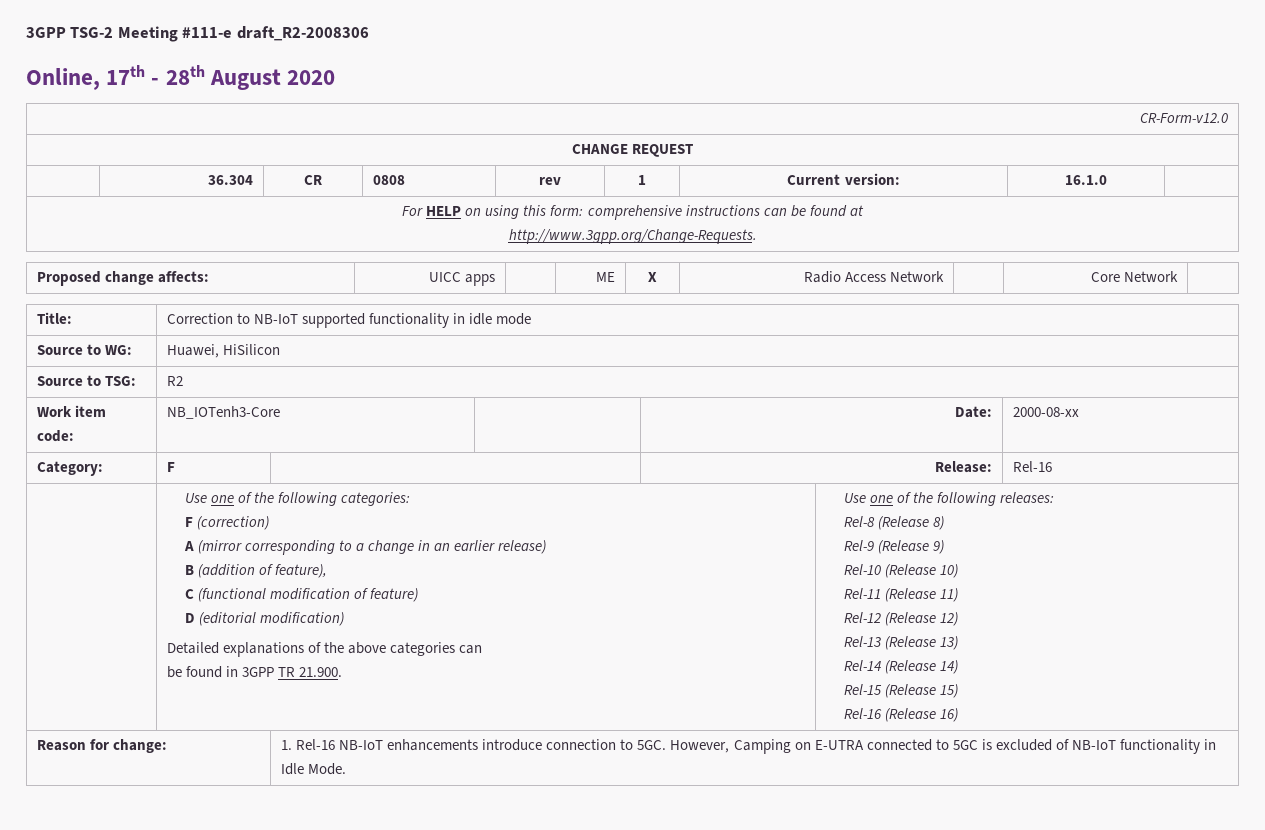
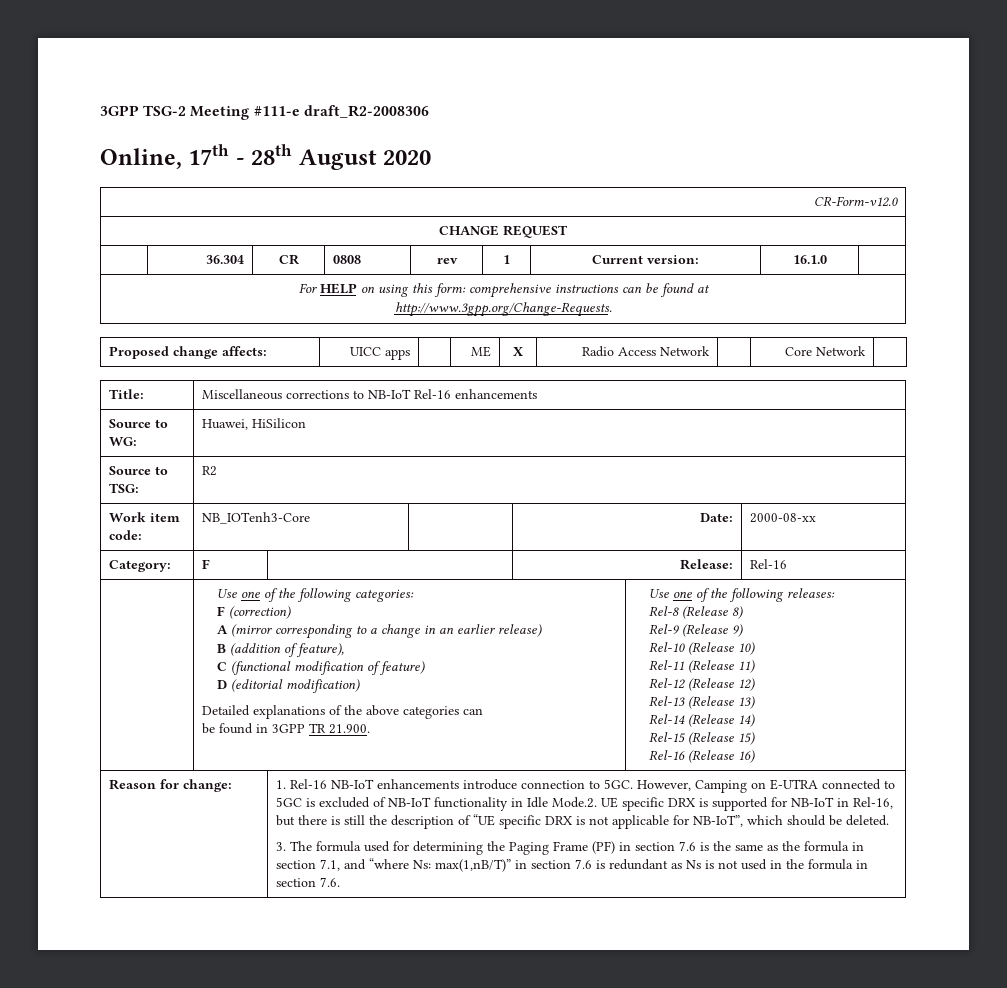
[167,313,532,328] Correction to NB-IoT supported functionality in idle mode -> [202,389,538,400] Miscellaneous corrections to NB-IoT Rel-16 enhancements
[308,763,347,775] Mode. -> [552,797,894,811] [276,814,890,829] [276,841,865,855] [276,858,869,872] [276,877,341,887] Mode.2. UE specific DRX is supported for NB-IoT in Rel-16, but there is still the description of “UE specific DRX is not applicable for NB-IoT”, which should be deleted. // 3. The formula used for determining the Paging Frame (PF) in section 7.6 is the same as the formula in section 7.1, and “where Ns: max(1,nB/T)” in section 7.6 is redundant as Ns is not used in the formula in section 7.6.

